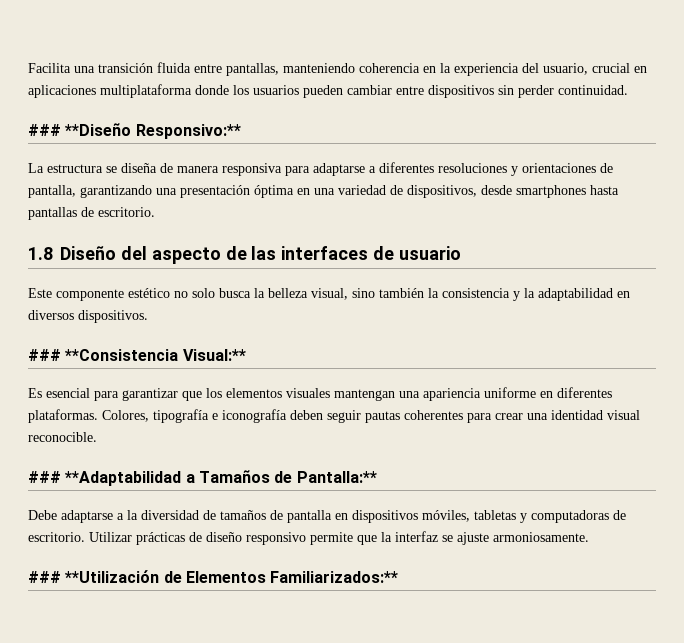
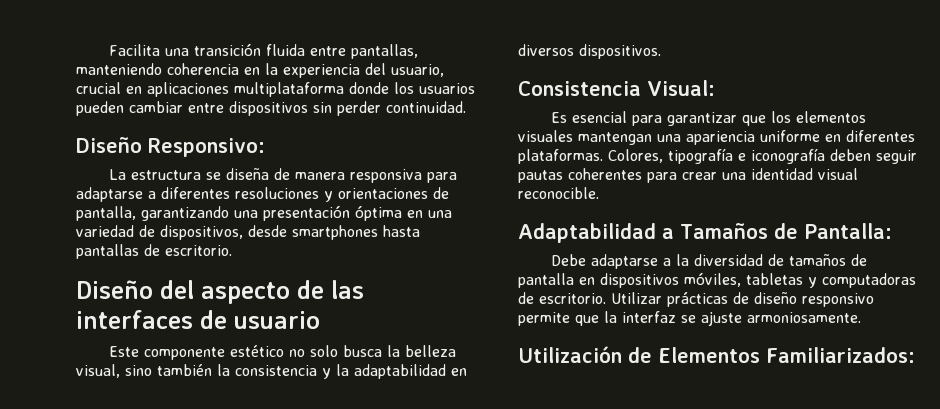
[28,123,241,139] ### **Diseño Responsivo:** -> [76,137,265,157] Diseño Responsivo:
[28,247,53,260] 1.8 -> (232, 250) none
[28,349,246,361] ### **Consistencia Visual:** -> [518,80,715,96] Consistencia Visual:
[28,471,182,486] ### **Adaptabilidad -> [518,223,656,243] Adaptabilidad
[296,471,377,483] Pantalla:** -> [803,223,892,239] Pantalla:
[28,570,160,583] ### **Utilización -> [518,346,622,363] Utilización
[270,571,399,583] Familiarizados:** -> [766,347,915,363] Familiarizados:

